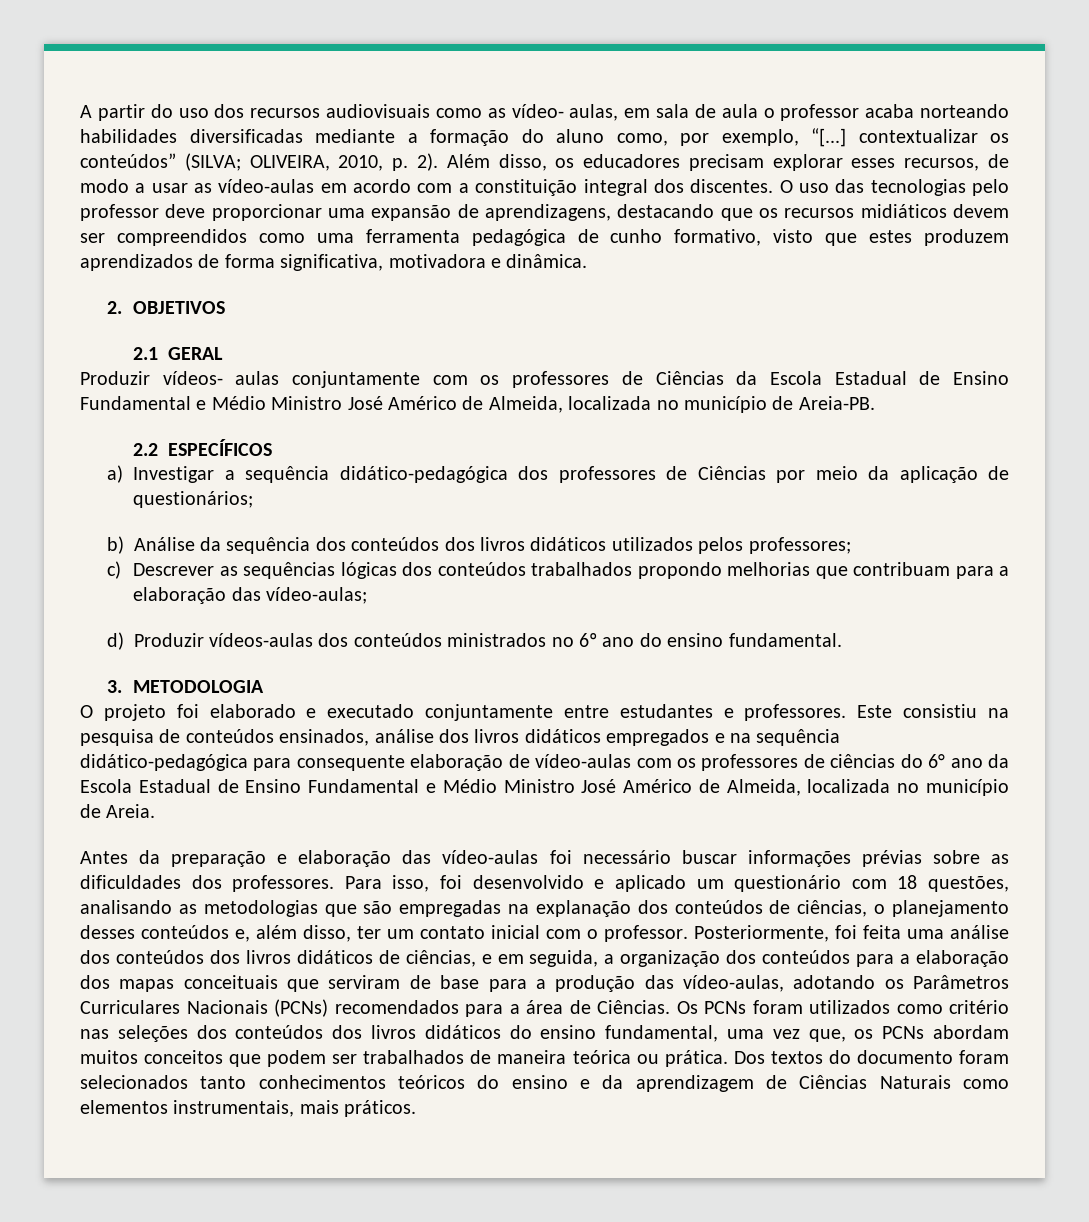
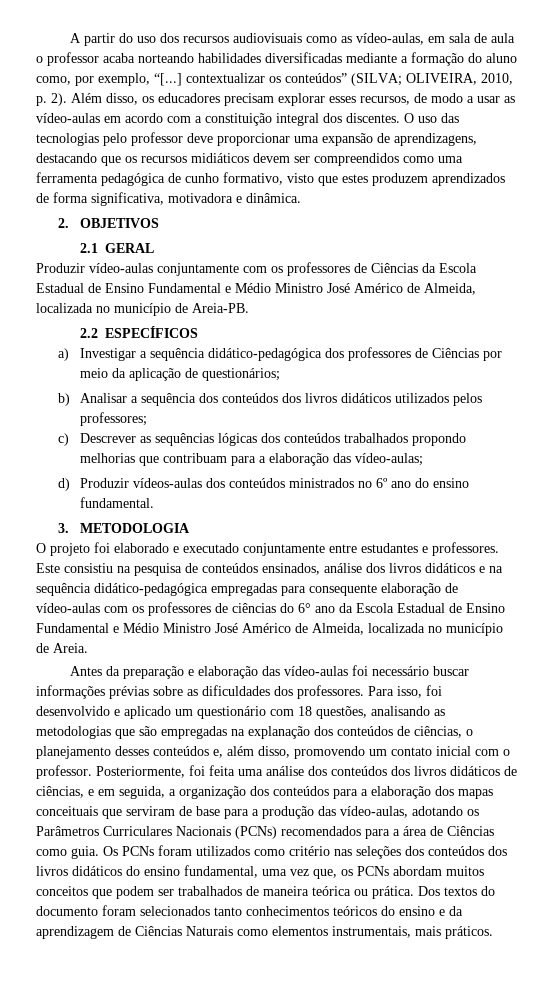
[511,104,619,121] vídeo- aulas, -> [356,33,425,45] vídeo-aulas,
[162,371,280,385] vídeos- aulas -> [89,263,153,273] vídeo-aulas
[133,537,222,551] Análise da -> [79,393,138,403] Analisar a
[606,729,710,746] empregados -> (475, 568) none
(248, 762) none -> [211,583,277,596] empregadas
[357,926,381,939] ter -> [294,746,365,759] promovendo
[597,1000,670,1014] Ciências. -> [447,826,494,836] [36,846,99,859] Ciências como guia.

